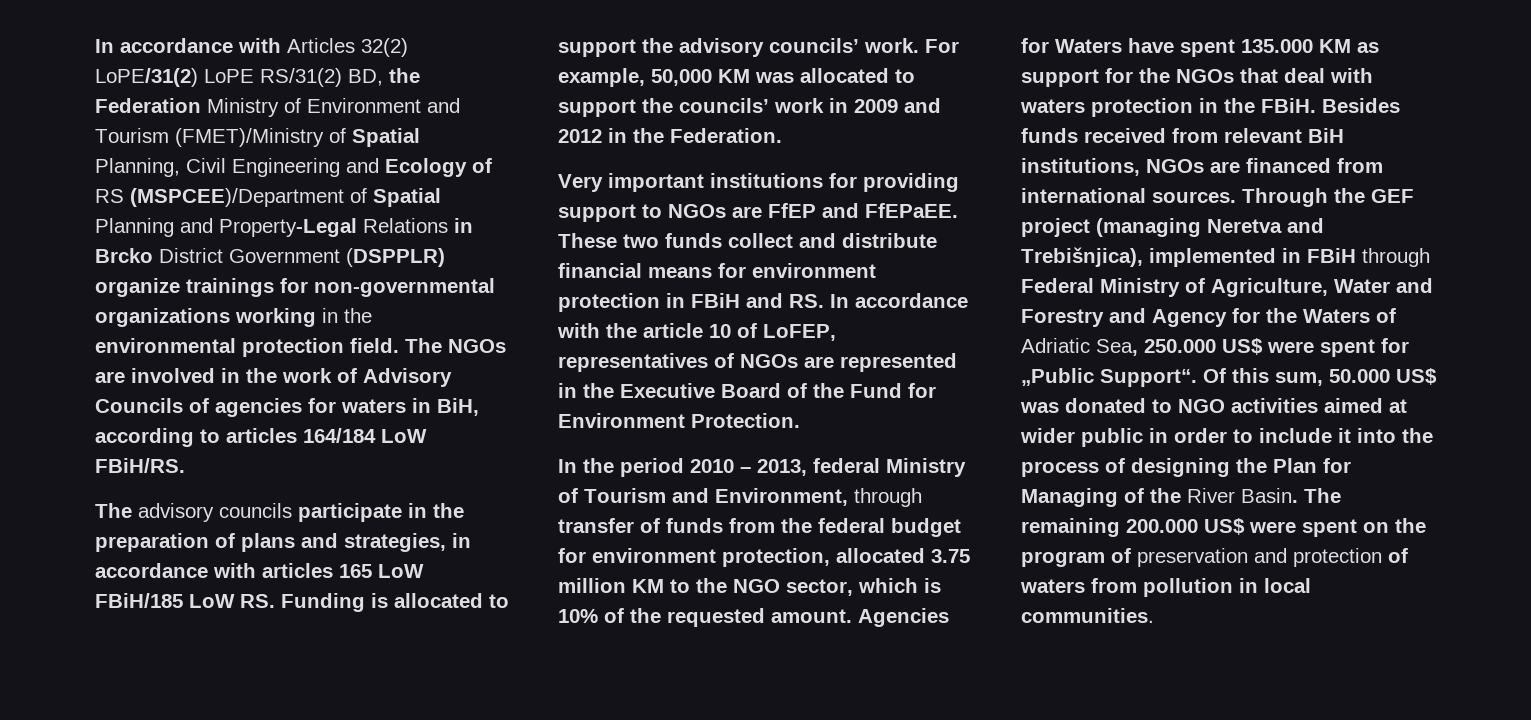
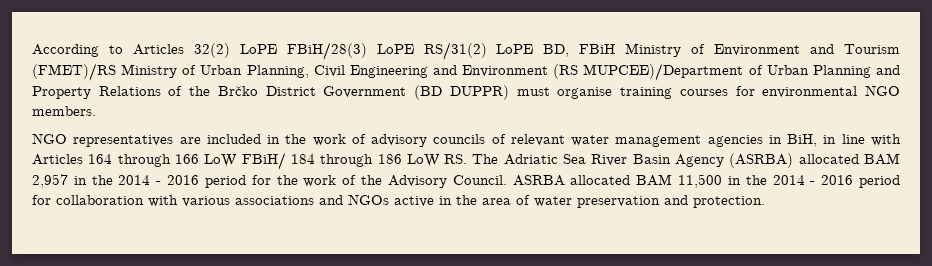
[95,38,408,57] [95,68,420,87] [95,98,201,113] In accordance with Articles 32(2) LoPE/31(2) LoPE RS/31(2) BD, the Federation -> [32,42,616,60] According to Articles 32(2) LoPE FBiH/28(3) LoPE RS/31(2) LoPE BD, FBiH
[175,128,420,147] [95,158,492,177] [95,188,441,207] [95,218,473,237] [95,248,445,267] [95,278,495,297] [95,308,372,327] [95,338,506,357] [95,368,452,387] [95,398,479,417] [95,428,427,447] [95,458,185,473] [95,503,464,522] [95,533,471,552] [95,563,424,578] [95,593,509,612] [558,38,959,57] [558,68,915,87] [558,98,941,117] [558,128,782,143] [558,173,959,192] [558,203,958,222] [558,233,937,248] [558,263,876,278] [558,293,968,312] [557,323,836,341] [558,353,957,372] [558,383,936,398] [558,413,800,428] [558,458,966,477] [558,488,922,507] [558,518,961,537] [558,548,970,567] [558,578,941,596] [558,608,949,627] [1021,38,1379,57] [1021,68,1373,87] [1020,98,1400,117] [1021,128,1344,143] [1021,158,1383,176] [1021,188,1414,207] [1021,218,1324,237] [1021,247,1430,267] [1021,278,1433,297] [1021,308,1396,327] [1021,338,1409,357] [1021,368,1437,387] [1020,398,1407,413] [1020,428,1433,447] [1021,458,1351,477] [1021,488,1341,507] [1021,518,1426,537] [1021,548,1408,567] [1020,578,1311,597] [1021,608,1154,623] (FMET)/Ministry of Spatial Planning, Civil Engineering and Ecology of RS (MSPCEE)/Department of Spatial Planning and Property-Legal Relations in Brcko District Government (DSPPLR) organize trainings for non-governmental organizations working in the environmental protection field. The NGOs are involved in the work of Advisory Councils of agencies for waters in BiH, according to articles 164/184 LoW FBiH/RS. // The advisory councils participate in the preparation of plans and strategies, in accordance with articles 165 LoW FBiH/185 LoW RS. Funding is allocated to support the advisory councils’ work. For example, 50,000 KM was allocated to support the councils’ work in 2009 and 2012 in the Federation. // Very important institutions for providing support to NGOs are FfEP and FfEPaEE. These two funds collect and distribute financial means for environment protection in FBiH and RS. In accordance with the article 10 of LoFEP, representatives of NGOs are represented in the Executive Board of the Fund for Environment Protection. // In the period 2010 – 2013, federal Ministry of Tourism and Environment, through transfer of funds from the federal budget for environment protection, allocated 3.75 million KM to the NGO sector, which is 10% of the requested amount. Agencies for Waters have spent 135.000 KM as support for the NGOs that deal with waters protection in the FBiH. Besides funds received from relevant BiH institutions, NGOs are financed from international sources. Through the GEF project (managing Neretva and Trebišnjica), implemented in FBiH through Federal Ministry of Agriculture, Water and Forestry and Agency for the Waters of Adriatic Sea, 250.000 US$ were spent for „Public Support“. Of this sum, 50.000 US$ was donated to NGO activities aimed at wider public in order to include it into the process of designing the Plan for Managing of the River Basin. The remaining 200.000 US$ were spent on the program of preservation and protection of waters from pollution in local communities. -> [32,63,900,81] [32,85,901,100] [32,106,96,116] [32,133,902,147] [32,152,900,170] [32,174,901,188] [32,194,765,208] (FMET)/RS Ministry of Urban Planning, Civil Engineering and Environment (RS MUPCEE)/Department of Urban Planning and Property Relations of the Brčko District Government (BD DUPPR) must organise training courses for environmental NGO members. // NGO representatives are included in the work of advisory councils of relevant water management agencies in BiH, in line with Articles 164 through 166 LoW FBiH/ 184 through 186 LoW RS. The Adriatic Sea River Basin Agency (ASRBA) allocated BAM 2,957 in the 2014 - 2016 period for the work of the Advisory Council. ASRBA allocated BAM 11,500 in the 2014 - 2016 period for collaboration with various associations and NGOs active in the area of water preservation and protection.

